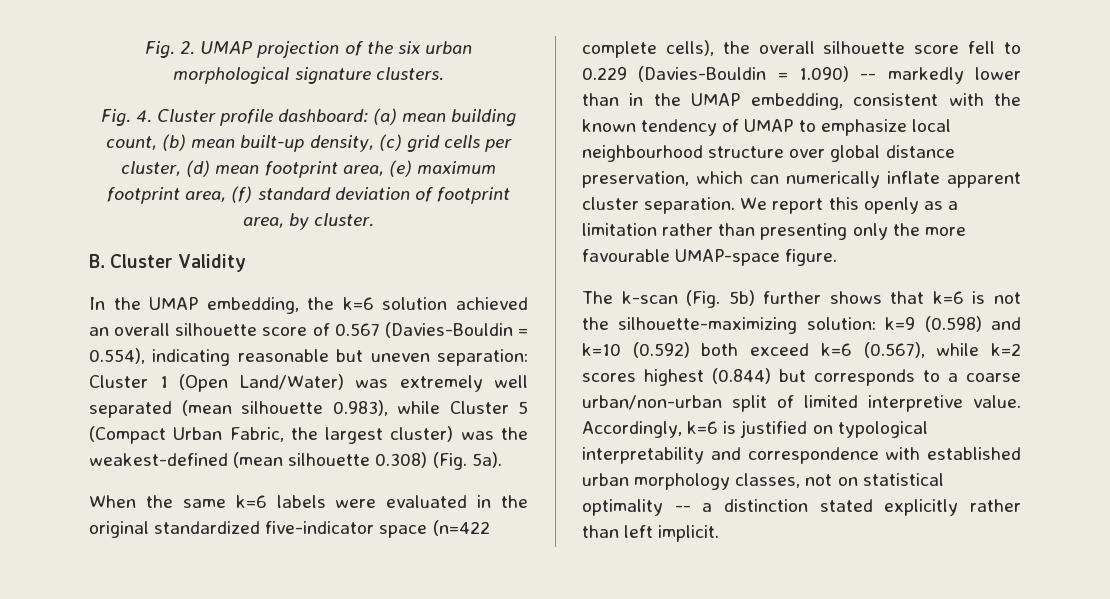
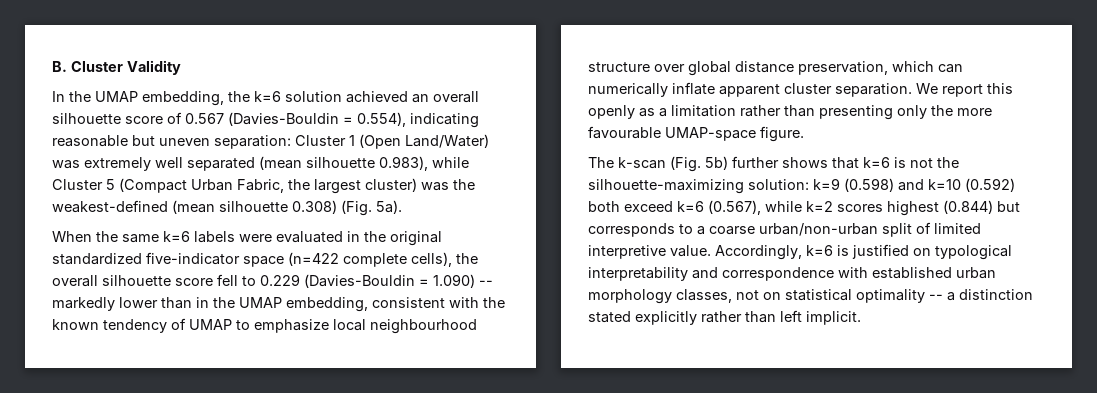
[145,41,472,58] [173,67,444,84] [100,108,517,126] [105,134,513,152] [121,160,496,178] [107,186,510,204] [242,213,375,230] Fig. 2. UMAP projection of the six urban morphological signature clusters. // Fig. 4. Cluster profile dashboard: (a) mean building count, (b) mean built-up density, (c) grid cells per cluster, (d) mean footprint area, (e) maximum footprint area, (f) standard deviation of footprint area, by cluster. // -> (52, 66) none

